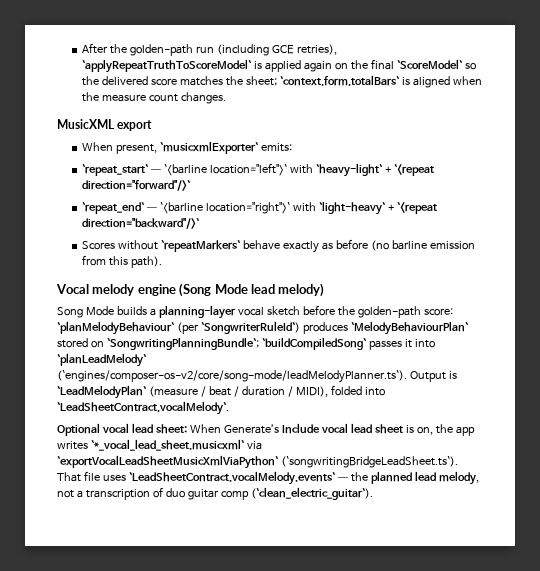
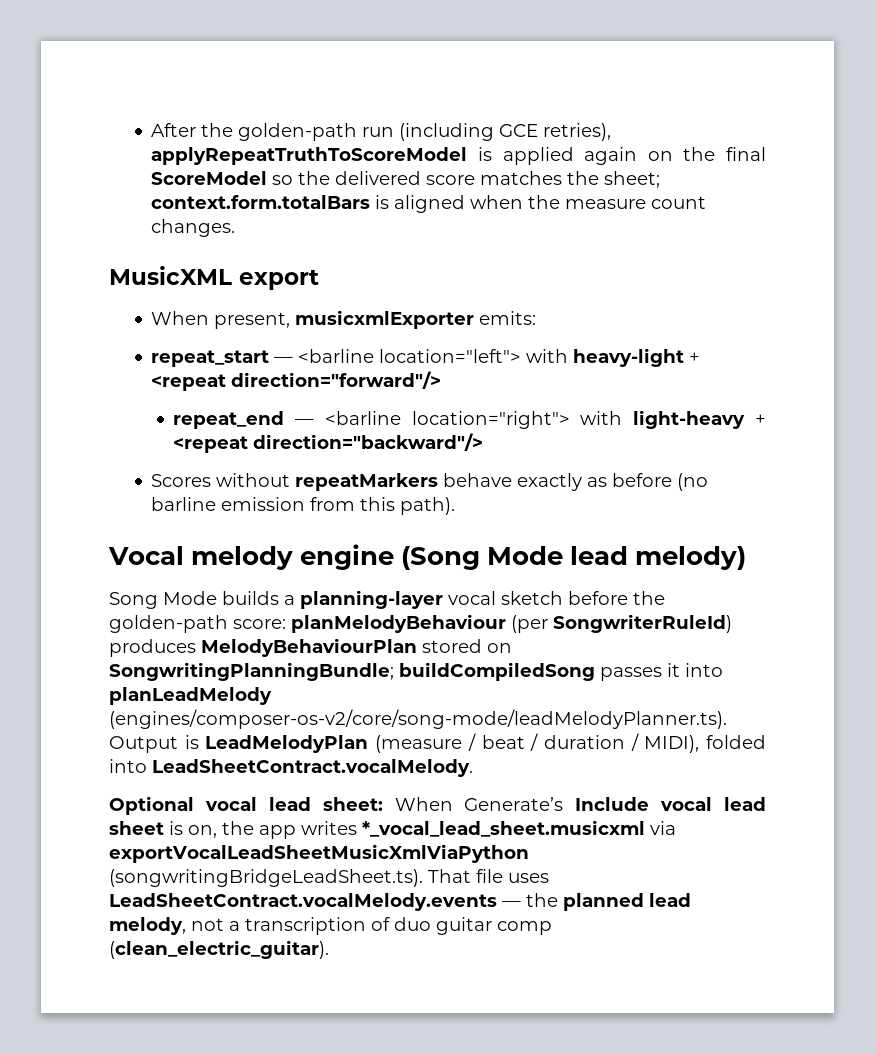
[82,59,252,73] `applyRepeatTruthToScoreModel` -> [151,147,468,165] applyRepeatTruthToScoreModel
[397,59,463,70] `ScoreModel` -> [151,171,268,185] ScoreModel
[280,75,400,86] `context.form.totalBars` -> [151,195,371,209] context.form.totalBars
[160,141,259,154] `musicxmlExporter` -> [295,310,475,329] musicxmlExporter
[82,163,435,177] [82,180,191,191] [82,201,438,215] [82,218,200,229] `repeat_start` — `<barline location="left">` with `heavy-light` + `<repeat direction="forward"/>` // `repeat_end` — `<barline location="right">` with `light-heavy` + `<repeat direction="backward"/>` -> [151,348,701,367] [151,371,442,391] [173,410,766,429] [173,433,484,453] repeat_start — <barline location="left"> with heavy-light + <repeat direction="forward"/> // repeat_end — <barline location="right"> with light-heavy + <repeat direction="backward"/>
[161,240,241,252] `repeatMarkers` -> [295,473,439,491] repeatMarkers
[57,321,468,335] [57,337,366,350] `planMelodyBehaviour` (per `SongwriterRuleId`) produces `MelodyBehaviourPlan` stored on `SongwritingPlanningBundle`; `buildCompiledSong` -> [291,614,732,633] [109,638,512,657] [109,662,595,681] planMelodyBehaviour (per SongwriterRuleId) produces MelodyBehaviourPlan stored on SongwritingPlanningBundle; buildCompiledSong
[57,353,146,367] [57,370,407,383] `planLeadMelody` (`engines/composer-os-v2/core/song-mode/leadMelodyPlanner.ts`). -> [109,687,272,705] [109,709,727,729] planLeadMelody (engines/composer-os-v2/core/song-mode/leadMelodyPlanner.ts).
[57,385,146,399] `LeadMelodyPlan` -> [205,735,369,753] LeadMelodyPlan
[57,401,229,415] `LeadSheetContract.vocalMelody`. -> [152,759,473,777] LeadSheetContract.vocalMelody.
[90,439,262,451] [57,455,458,469] `*_vocal_lead_sheet.musicxml` via `exportVocalLeadSheetMusicXmlViaPython` (`songwritingBridgeLeadSheet.ts`). -> [362,820,676,837] [109,844,529,863] [109,869,423,887] *_vocal_lead_sheet.musicxml via exportVocalLeadSheetMusicXmlViaPython (songwritingBridgeLeadSheet.ts).
[128,471,335,485] `LeadSheetContract.vocalMelody.events` -> [109,893,497,911] LeadSheetContract.vocalMelody.events
[250,487,373,500] (`clean_electric_guitar`). -> [109,940,329,959] (clean_electric_guitar).

